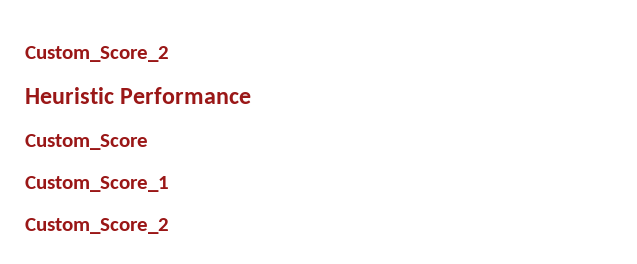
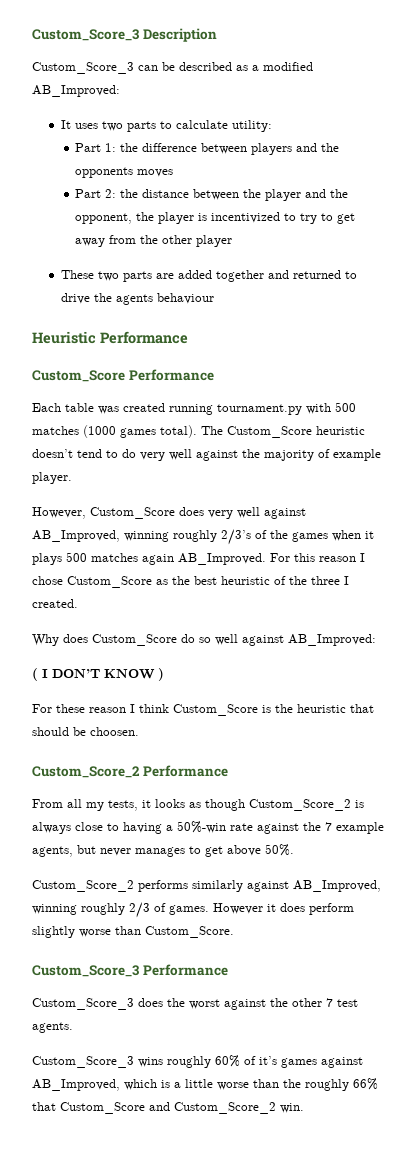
[25,46,169,62] [25,87,252,104] [25,134,148,150] [25,176,169,192] [25,218,169,234] Custom_Score_2 // Heuristic Performance // Custom_Score // Custom_Score_1 // Custom_Score_2 -> [32,28,217,42] [32,62,313,74] [32,85,120,97] [60,120,272,132] [75,143,340,155] [75,167,174,178] [75,189,349,201] [75,212,356,224] [75,235,233,247] [60,270,357,282] [60,293,214,305] [32,331,188,344] [32,369,214,382] [32,402,356,415] [32,425,365,438] [32,449,381,461] [32,472,72,484] [32,507,306,519] [32,529,374,545] [32,552,365,565] [32,576,349,588] [32,599,78,608] [32,634,376,646] [32,668,164,681] [32,704,374,716] [32,727,139,736] [32,765,228,778] [32,799,364,811] [32,821,384,834] [32,844,294,857] [32,880,381,892] [32,902,354,918] [32,926,234,938] [32,964,228,977] [32,998,358,1010] [32,1022,73,1033] [32,1055,363,1068] [32,1078,378,1091] [32,1102,304,1114] Custom_Score_3 Description // Custom_Score_3 can be described as a modified AB_Improved: // It uses two parts to calculate utility: // Part 1: the difference between players and the opponents moves // Part 2: the distance between the player and the opponent, the player is incentivized to try to get away from the other player // These two parts are added together and returned to drive the agents behaviour // Heuristic Performance // Custom_Score Performance // Each table was created running tournament.py with 500 matches (1000 games total). The Custom_Score heuristic doesn’t tend to do very well against the majority of example player. // However, Custom_Score does very well against AB_Improved, winning roughly 2/3’s of the games when it plays 500 matches again AB_Improved. For this reason I chose Custom_Score as the best heuristic of the three I created. // Why does Custom_Score do so well against AB_Improved: // ( I DON’T KNOW ) // For these reason I think Custom_Score is the heuristic that should be choosen. // Custom_Score_2 Performance // From all my tests, it looks as though Custom_Score_2 is always close to having a 50%-win rate against the 7 example agents, but never manages to get above 50%. // Custom_Score_2 performs similarly against AB_Improved, winning roughly 2/3 of games. However it does perform slightly worse than Custom_Score. // Custom_Score_3 Performance // Custom_Score_3 does the worst against the other 7 test agents. // Custom_Score_3 wins roughly 60% of it’s games against AB_Improved, which is a little worse than the roughly 66% that Custom_Score and Custom_Score_2 win.

